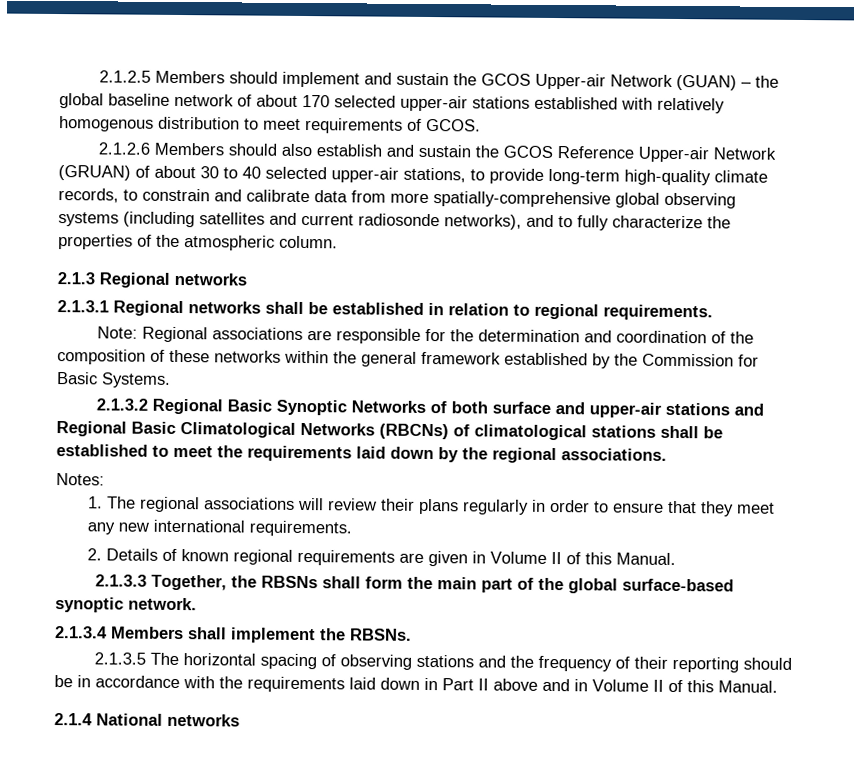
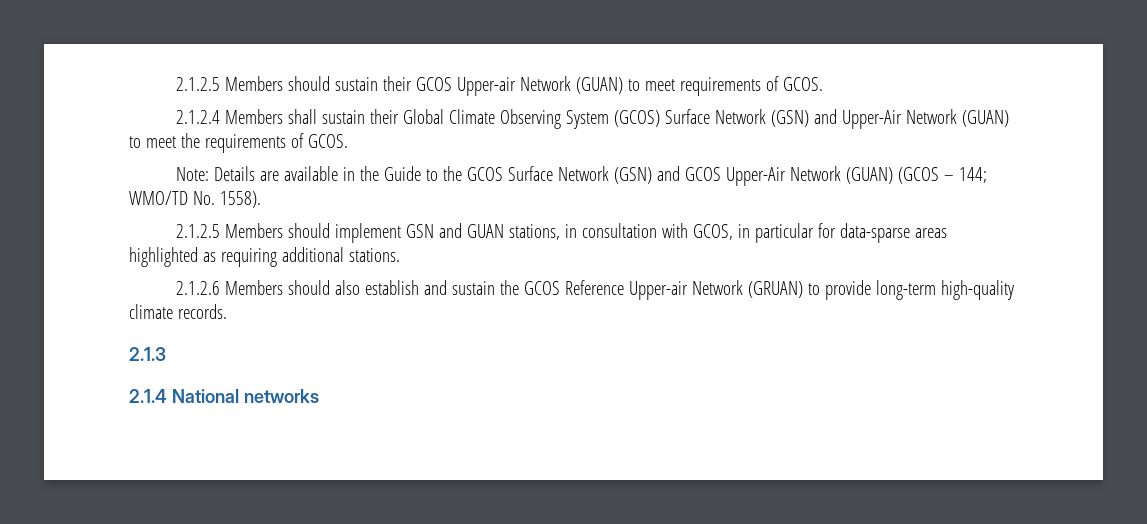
[99,70,780,91] [59,93,725,114] [59,116,240,132] 2.1.2.5 Members should implement and sustain the GCOS Upper-air Network (GUAN) – the global baseline network of about 170 selected upper-air stations established with relatively homogenous distribution -> [175,76,623,96] 2.1.2.5 Members should sustain their GCOS Upper-air Network (GUAN)
(481, 125) none -> [175,109,1009,129] [129,133,348,153] [175,166,987,186] [129,191,261,208] [175,223,947,243] [129,247,400,267] // 2.1.2.4 Members shall sustain their Global Climate Observing System (GCOS) Surface Network (GSN) and Upper-Air Network (GUAN) to meet the requirements of GCOS. // Note: Details are available in the Guide to the GCOS Surface Network (GSN) and GCOS Upper-Air Network (GUAN) (GCOS – 144; WMO/TD No. 1558). // 2.1.2.5 Members should implement GSN and GUAN stations, in consultation with GCOS, in particular for data-sparse areas highlighted as requiring additional stations.
[135,165,466,183] of about 30 to 40 selected upper-air stations, -> (803, 289) none
[58,188,736,209] [58,211,731,231] [58,234,338,251] [57,272,247,288] [57,300,713,321] [97,326,755,344] [57,349,759,369] [57,372,171,388] [96,398,765,418] [56,421,723,441] [56,444,667,464] [56,473,105,486] [87,496,775,517] [86,519,352,537] [86,548,676,567] [95,574,735,594] [55,597,197,613] [54,626,412,644] [94,652,793,673] [54,675,778,693] records, to constrain and calibrate data from more spatially-comprehensive global observing systems (including satellites and current radiosonde networks), and to fully characterize the properties of the atmospheric column. // 2.1.3 Regional networks // 2.1.3.1 Regional networks shall be established in relation to regional requirements. // Note: Regional associations are responsible for the determination and coordination of the composition of these networks within the general framework established by the Commission for Basic Systems. // 2.1.3.2 Regional Basic Synoptic Networks of both surface and upper-air stations and Regional Basic Climatological Networks (RBCNs) of climatological stations shall be established to meet the requirements laid down by the regional associations. // Notes: // 1. The regional associations will review their plans regularly in order to ensure that they meet any new international requirements. // 2. Details of known regional requirements are given in Volume II of this Manual. // 2.1.3.3 Together, the RBSNs shall form the main part of the global surface-based synoptic network. // 2.1.3.4 Members shall implement the RBSNs. // 2.1.3.5 The horizontal spacing of observing stations and the frequency of their reporting should be in accordance with the requirements laid down in Part II above and in Volume II of this Manual. -> [177,304,227,319] [129,347,166,361] records. // 2.1.3

